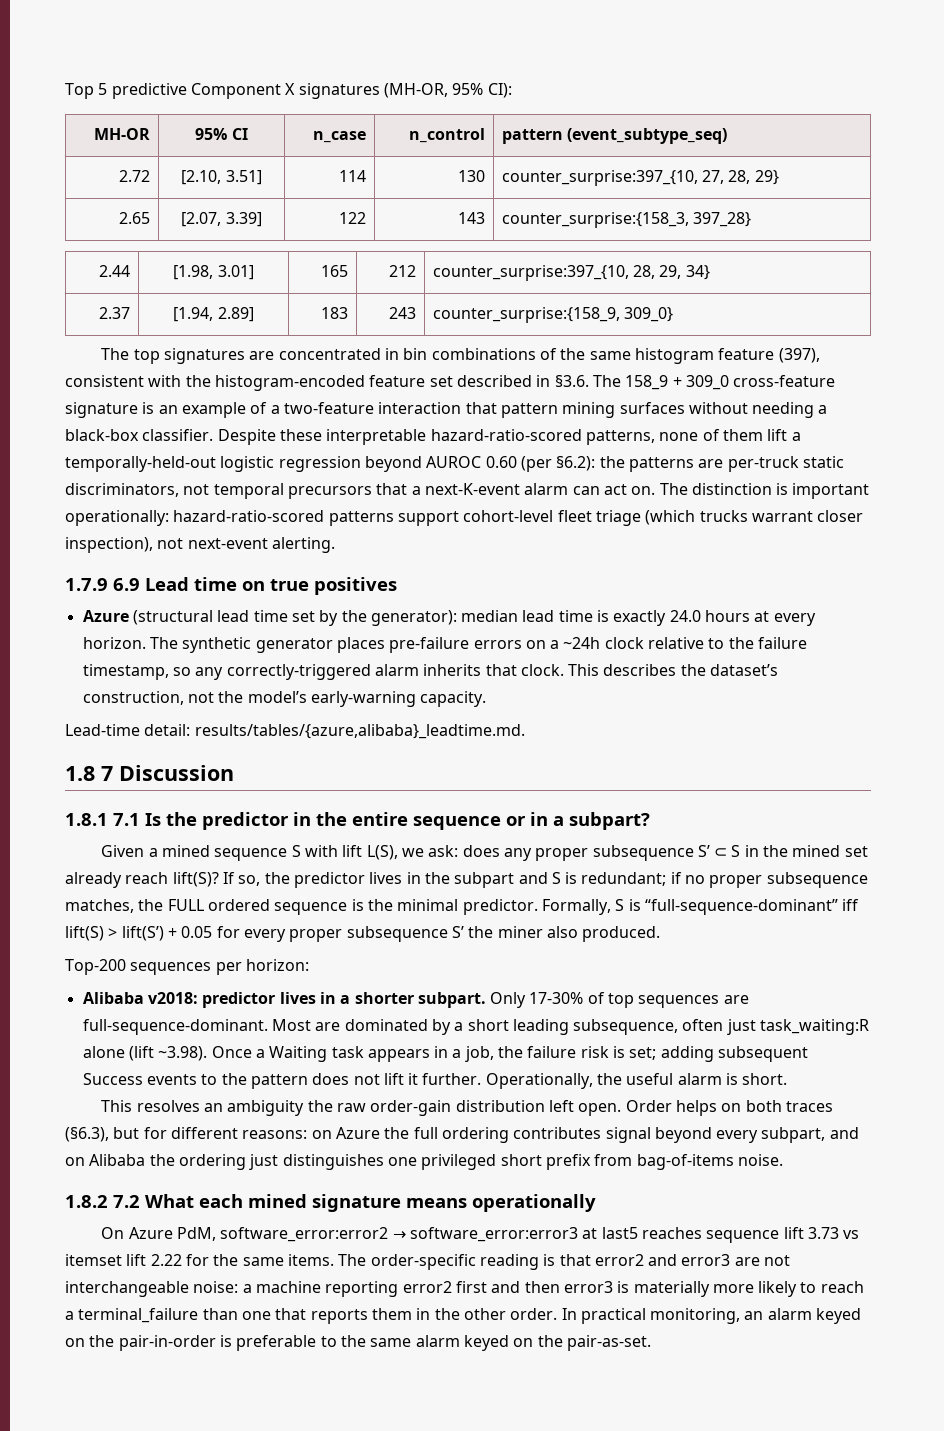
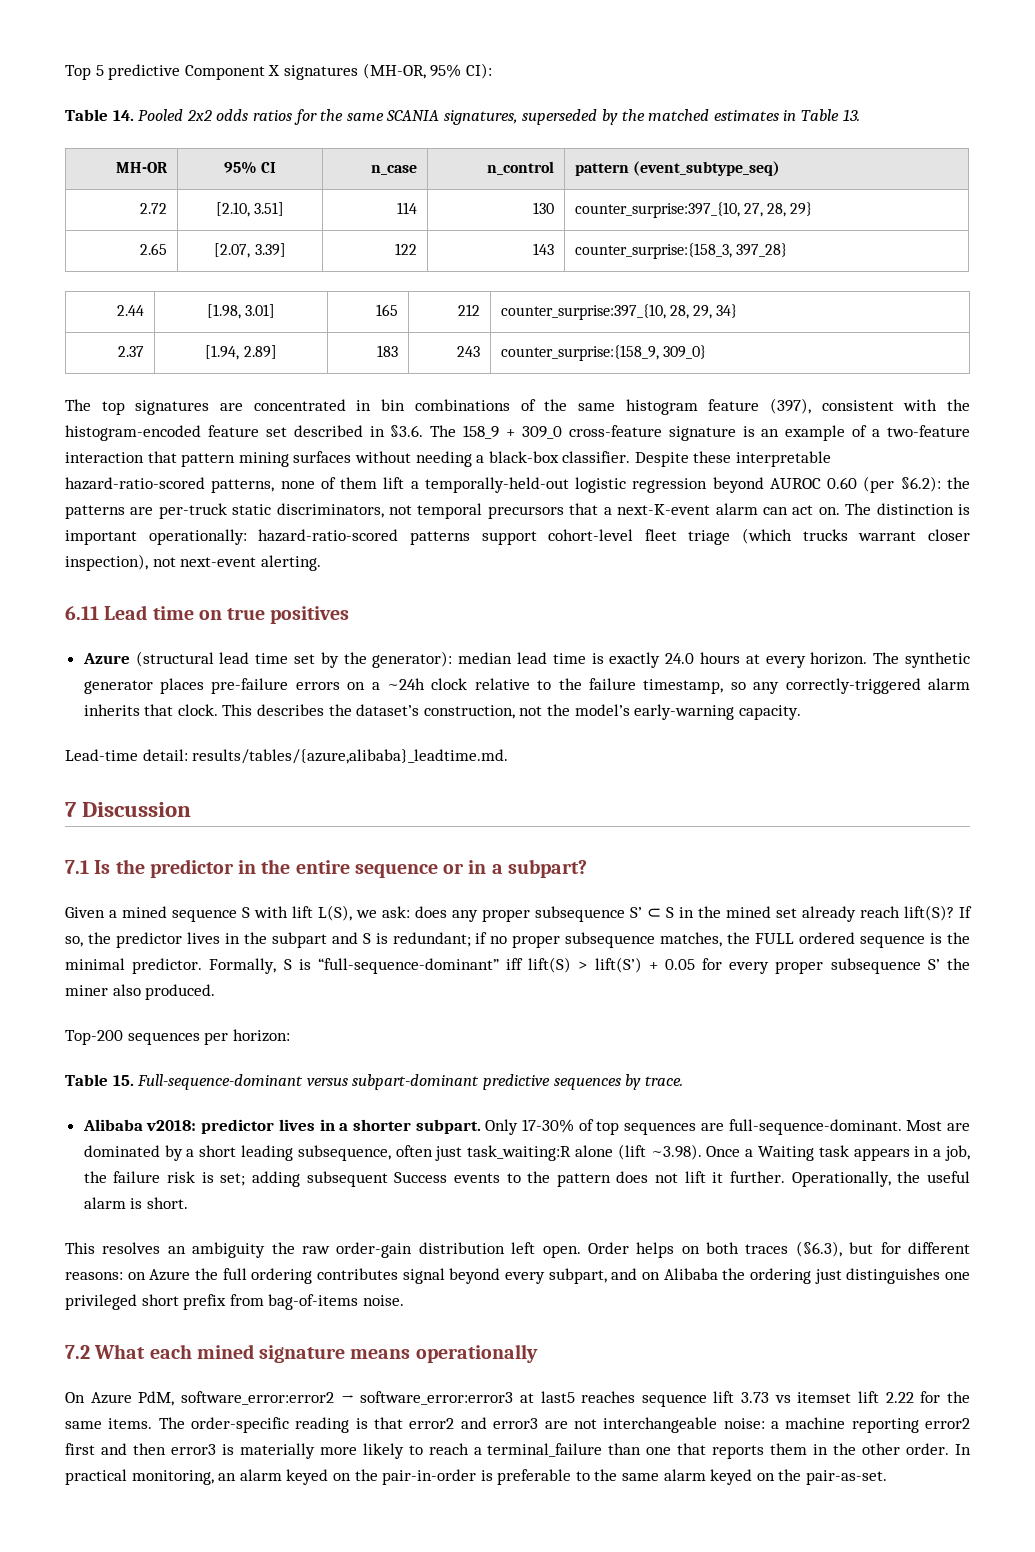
(512, 90) none -> [65,109,860,125] // Table 14. Pooled 2x2 odds ratios for the same SCANIA signatures, superseded by the matched estimates in Table 13.
[65,578,140,591] 1.7.9 6.9 -> [65,606,99,620] 6.11
[65,766,95,781] 1.8 -> (509, 756) none
[65,813,108,826] 1.8.1 -> (192, 809) none
(309, 965) none -> [65,1074,683,1090] // Table 15. Full-sequence-dominant versus subpart-dominant predictive sequences by trace.
[65,1195,108,1208] 1.8.2 -> (404, 1300) none

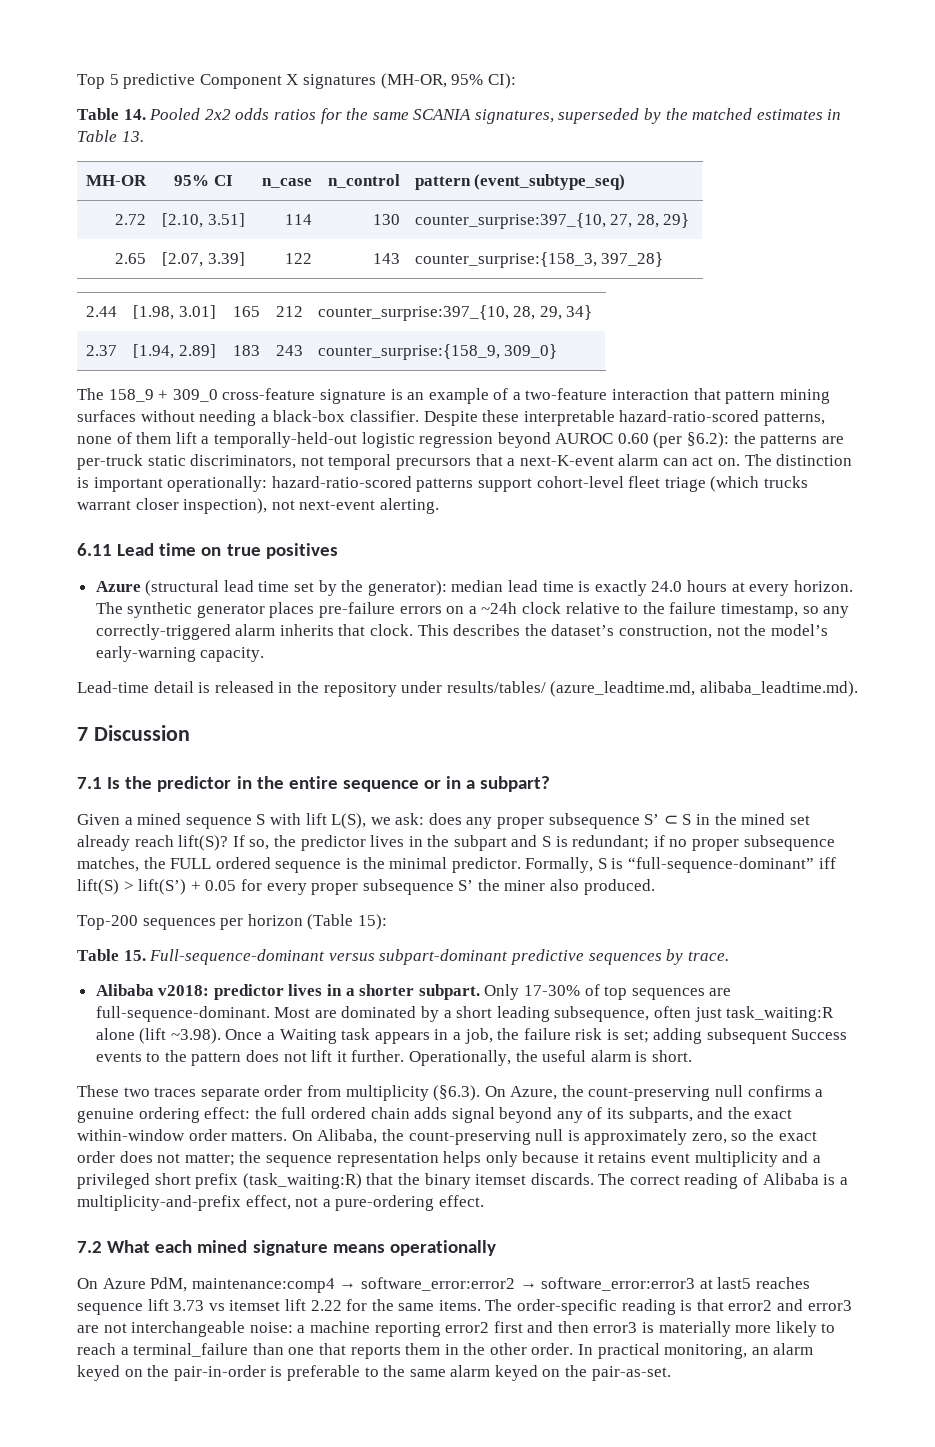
[101,398,970,415] [65,425,457,441] top signatures are concentrated in bin combinations of the same histogram feature (397), consistent with the histogram-encoded feature set described in §3.6. The -> (104, 394) none
[142,749,509,764] detail: results/tables/{azure,alibaba}_leadtime.md. -> [153,681,858,697] detail is released in the repository under results/tables/ (azure_leadtime.md, alibaba_leadtime.md).
[232,1029,290,1042] horizon: -> [247,914,387,930] horizon (Table 15):
[65,1241,971,1258] [65,1268,970,1284] [65,1294,404,1310] This resolves an ambiguity the raw order-gain distribution left open. Order helps on both traces (§6.3), but for different reasons: on Azure the full ordering contributes signal beyond every subpart, and on Alibaba the ordering just distinguishes one privileged short prefix from bag-of-items noise. -> [77,1085,824,1101] [77,1107,793,1123] [77,1129,817,1145] [77,1151,821,1167] [77,1173,848,1189] [77,1195,484,1211] These two traces separate order from multiplicity (§6.3). On Azure, the count-preserving null confirms a genuine ordering effect: the full ordered chain adds signal beyond any of its subparts, and the exact within-window order matters. On Alibaba, the count-preserving null is approximately zero, so the exact order does not matter; the sequence representation helps only because it retains event multiplicity and a privileged short prefix (task_waiting:R) that the binary itemset discards. The correct reading of Alibaba is a multiplicity-and-prefix effect, not a pure-ordering effect.
(175, 1398) none -> [191,1278,357,1293] maintenance:comp4 →

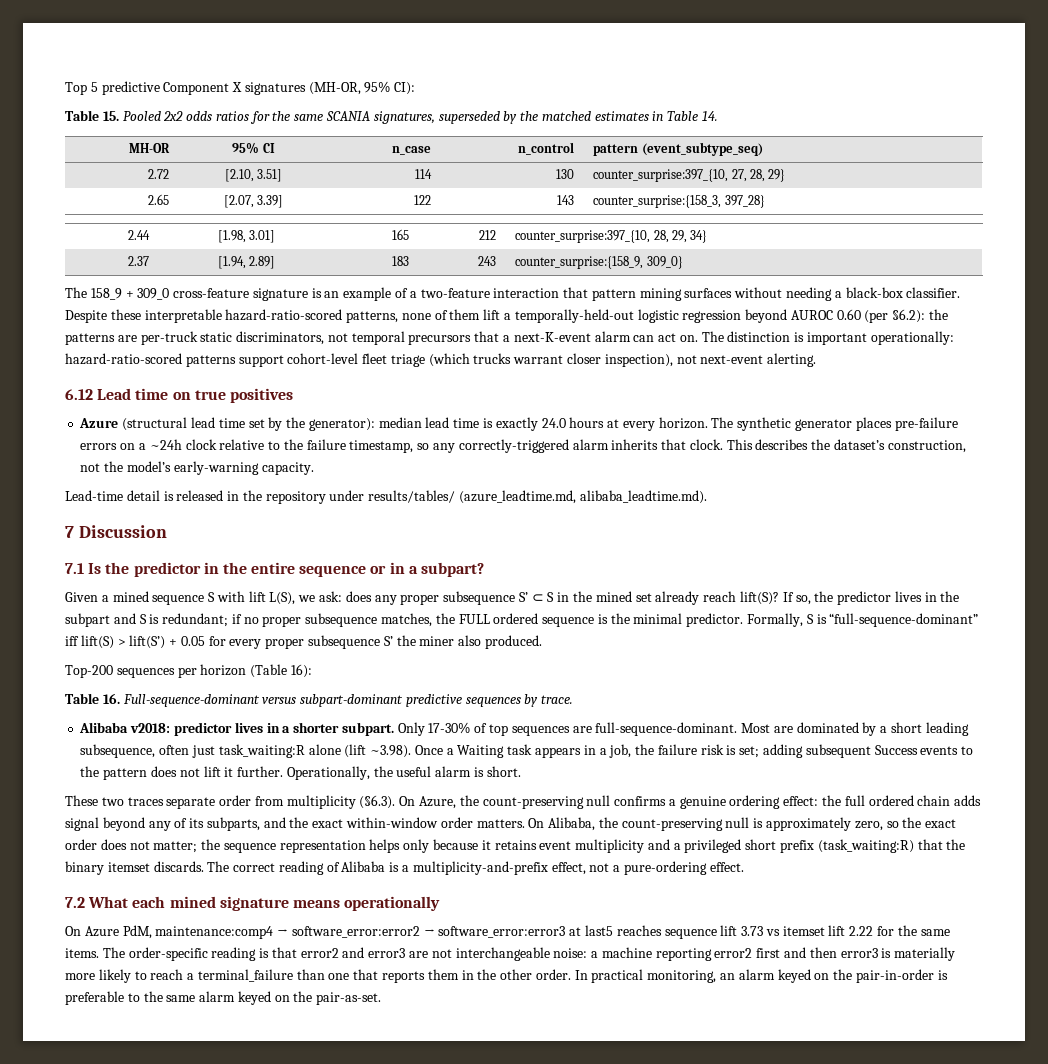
[123,109,146,120] 14. -> [102,111,119,121] 15.
[121,131,144,142] 13. -> [702,111,719,121] 14.
[77,543,112,556] 6.11 -> [65,389,93,400] 6.12
[357,914,387,930] [77,949,146,961] 15): // Table 15. -> [290,664,312,678] [65,693,120,704] 16): // Table 16.

